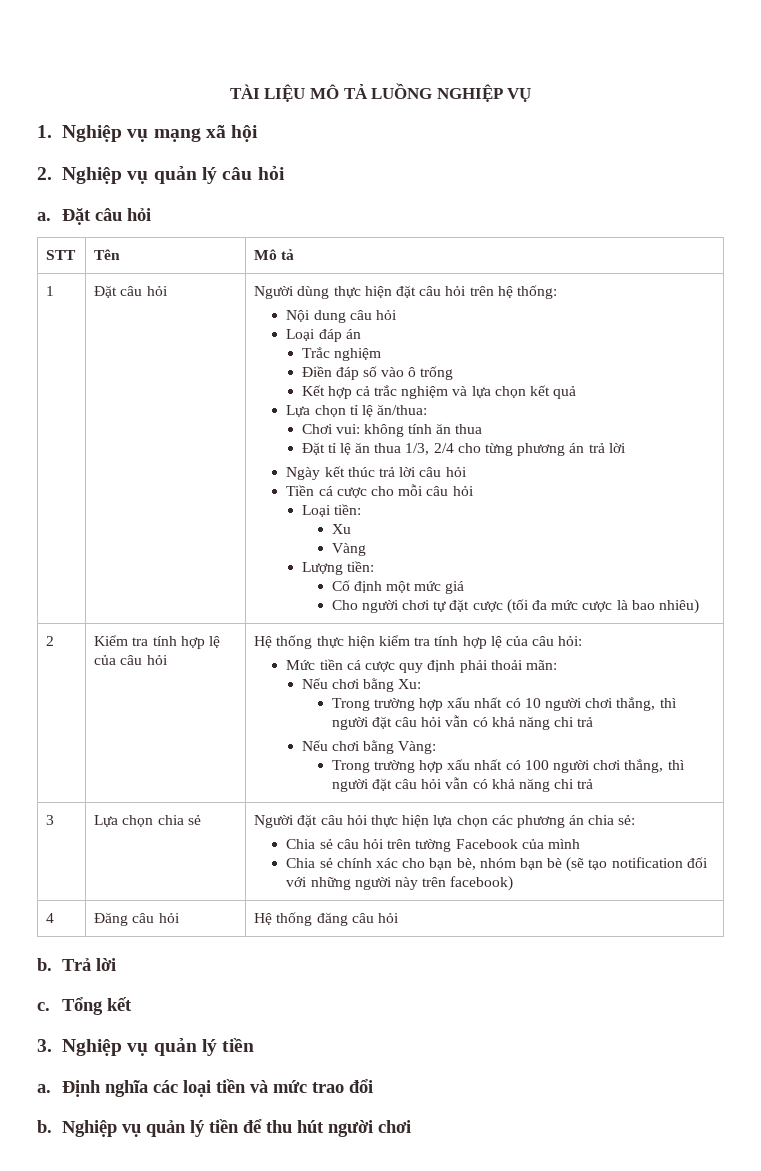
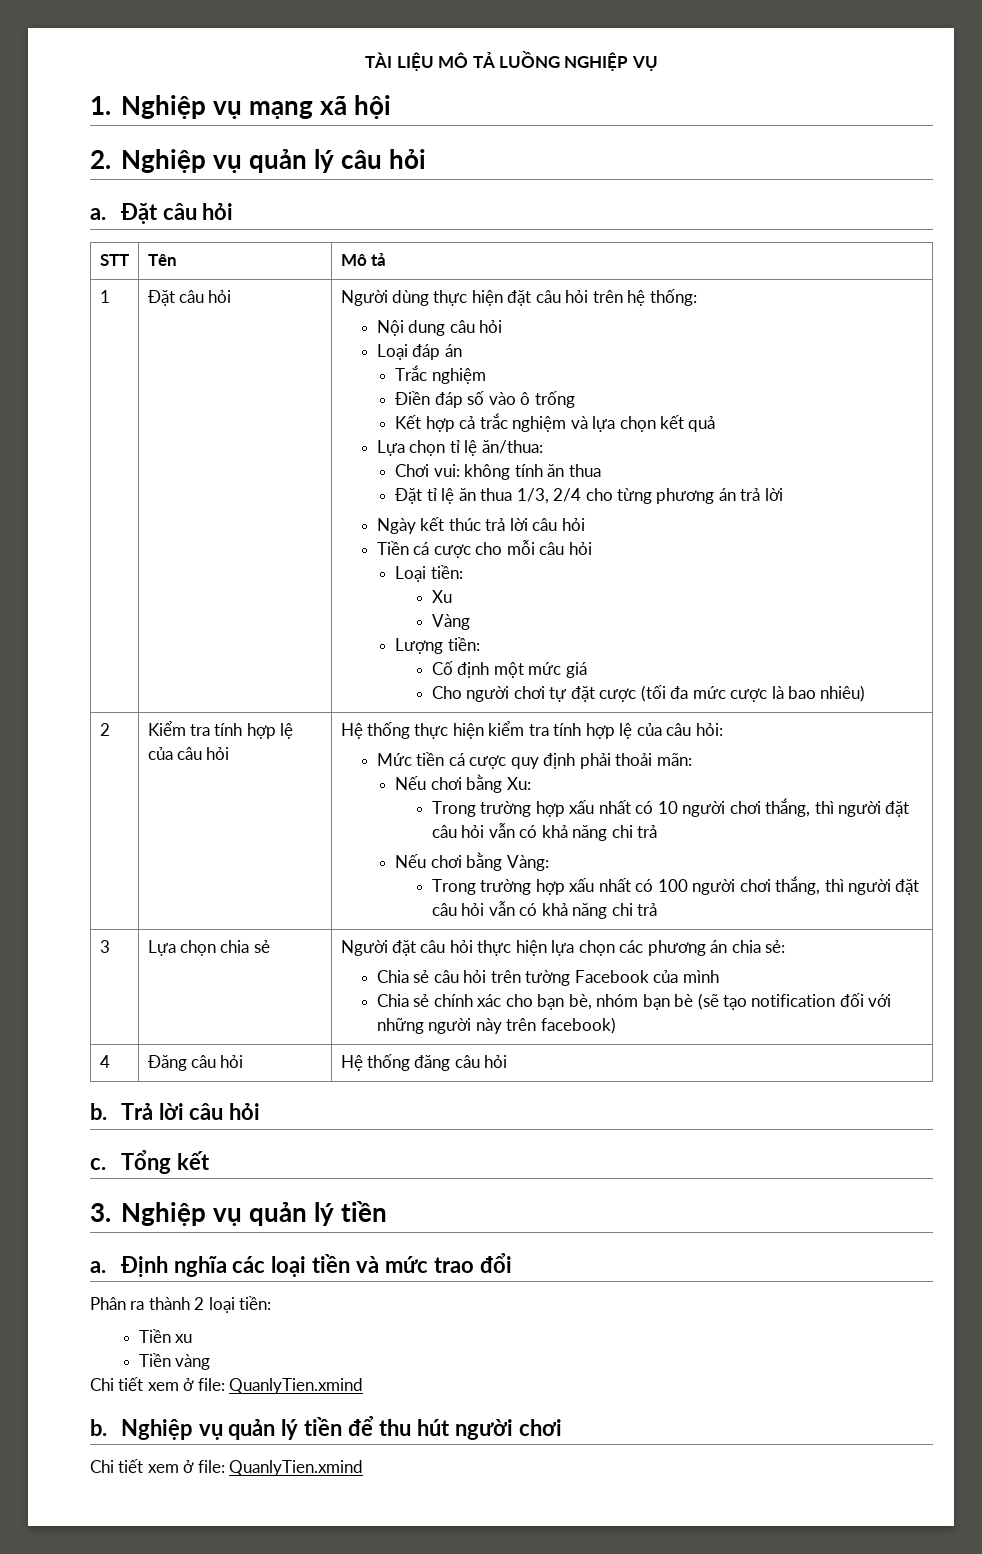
(117, 964) none -> [189,1103,261,1120] câu hỏi
(374, 1086) none -> [90,1296,272,1313] [138,1329,193,1343] [138,1353,211,1370] [90,1377,364,1394] // Phân ra thành 2 loại tiền: // Tiền xu // Tiền vàng // Chi tiết xem ở file: QuanlyTien.xmind
(412, 1126) none -> [90,1459,364,1476] // Chi tiết xem ở file: QuanlyTien.xmind

